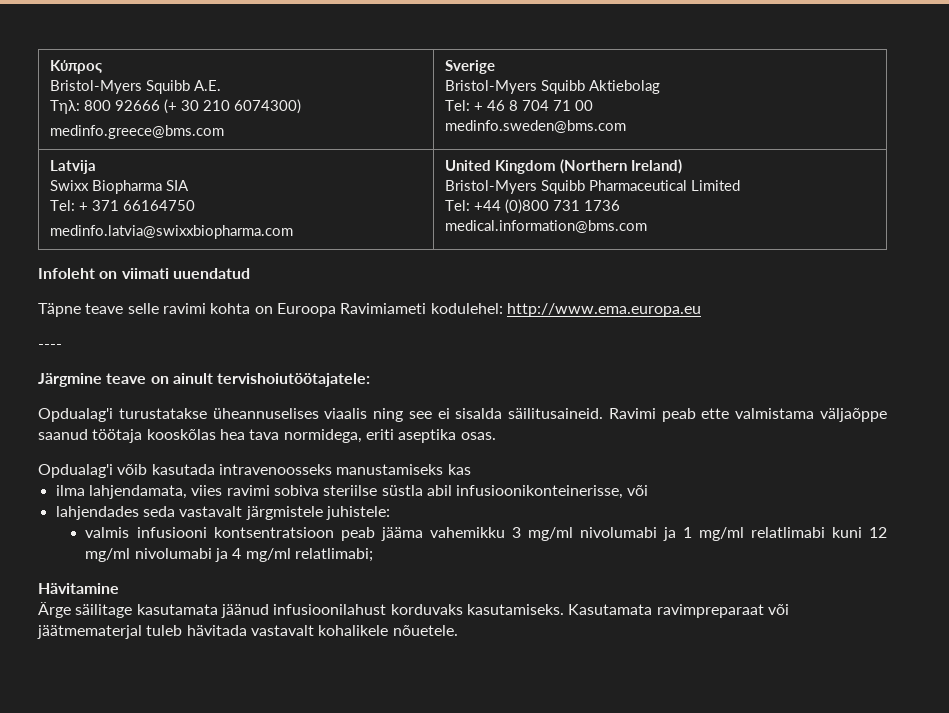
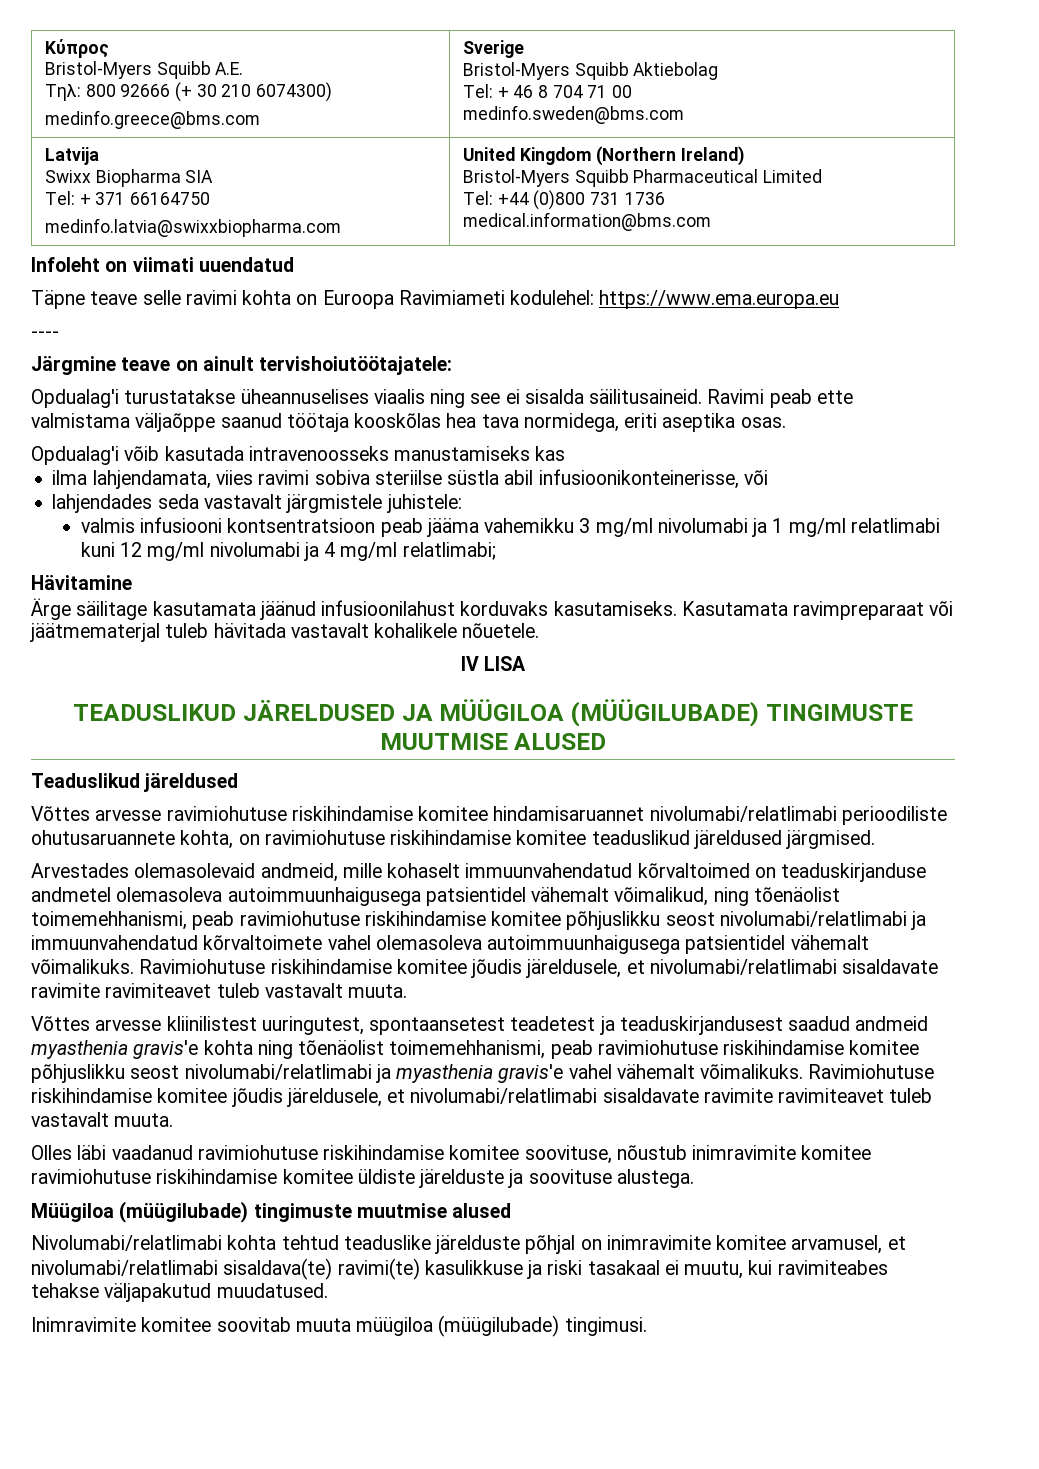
[506,303,701,317] http://www.ema.europa.eu -> [599,290,840,309] https://www.ema.europa.eu
(458, 630) none -> [460,656,527,671] [73,699,913,727] [379,733,607,750] [31,773,239,792] [31,806,947,825] [31,830,876,849] [31,863,927,882] [31,887,840,906] [31,911,927,930] [31,935,869,954] [31,959,939,978] [31,983,408,998] [31,1016,929,1035] [31,1040,920,1059] [31,1064,935,1083] [31,1088,933,1107] [31,1112,174,1127] [31,1145,872,1164] [31,1169,694,1188] [31,1201,512,1223] [31,1235,906,1254] [31,1258,888,1280] [31,1283,328,1302] [31,1315,647,1337] // IV LISA // TEADUSLIKUD JÄRELDUSED JA MÜÜGILOA (MÜÜGILUBADE) TINGIMUSTE MUUTMISE ALUSED // Teaduslikud järeldused // Võttes arvesse ravimiohutuse riskihindamise komitee hindamisaruannet nivolumabi/relatlimabi perioodiliste ohutusaruannete kohta, on ravimiohutuse riskihindamise komitee teaduslikud järeldused järgmised. // Arvestades olemasolevaid andmeid, mille kohaselt immuunvahendatud kõrvaltoimed on teaduskirjanduse andmetel olemasoleva autoimmuunhaigusega patsientidel vähemalt võimalikud, ning tõenäolist toimemehhanismi, peab ravimiohutuse riskihindamise komitee põhjuslikku seost nivolumabi/relatlimabi ja immuunvahendatud kõrvaltoimete vahel olemasoleva autoimmuunhaigusega patsientidel vähemalt võimalikuks. Ravimiohutuse riskihindamise komitee jõudis järeldusele, et nivolumabi/relatlimabi sisaldavate ravimite ravimiteavet tuleb vastavalt muuta. // Võttes arvesse kliinilistest uuringutest, spontaansetest teadetest ja teaduskirjandusest saadud andmeid myasthenia gravis'e kohta ning tõenäolist toimemehhanismi, peab ravimiohutuse riskihindamise komitee põhjuslikku seost nivolumabi/relatlimabi ja myasthenia gravis'e vahel vähemalt võimalikuks. Ravimiohutuse riskihindamise komitee jõudis järeldusele, et nivolumabi/relatlimabi sisaldavate ravimite ravimiteavet tuleb vastavalt muuta. // Olles läbi vaadanud ravimiohutuse riskihindamise komitee soovituse, nõustub inimravimite komitee ravimiohutuse riskihindamise komitee üldiste järelduste ja soovituse alustega. // Müügiloa (müügilubade) tingimuste muutmise alused // Nivolumabi/relatlimabi kohta tehtud teaduslike järelduste põhjal on inimravimite komitee arvamusel, et nivolumabi/relatlimabi sisaldava(te) ravimi(te) kasulikkuse ja riski tasakaal ei muutu, kui ravimiteabes tehakse väljapakutud muudatused. // Inimravimite komitee soovitab muuta müügiloa (müügilubade) tingimusi.

